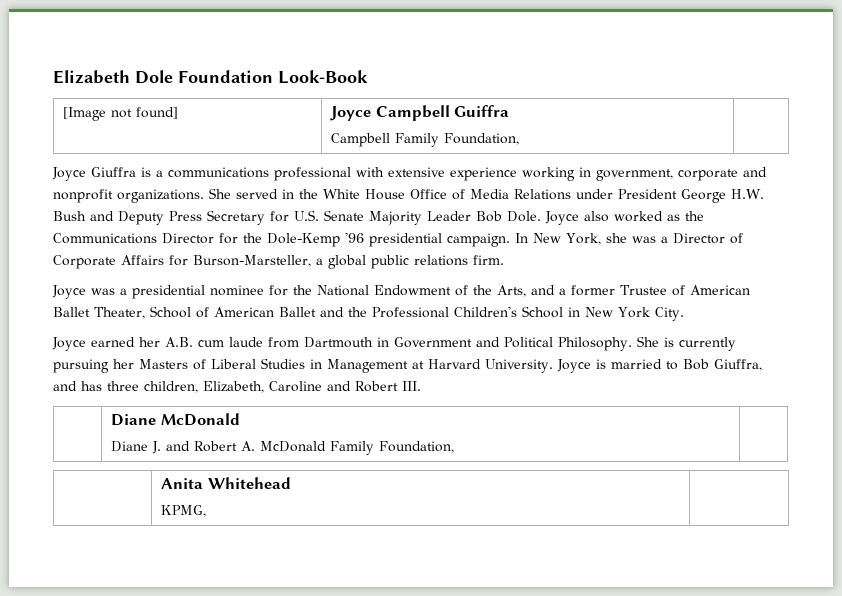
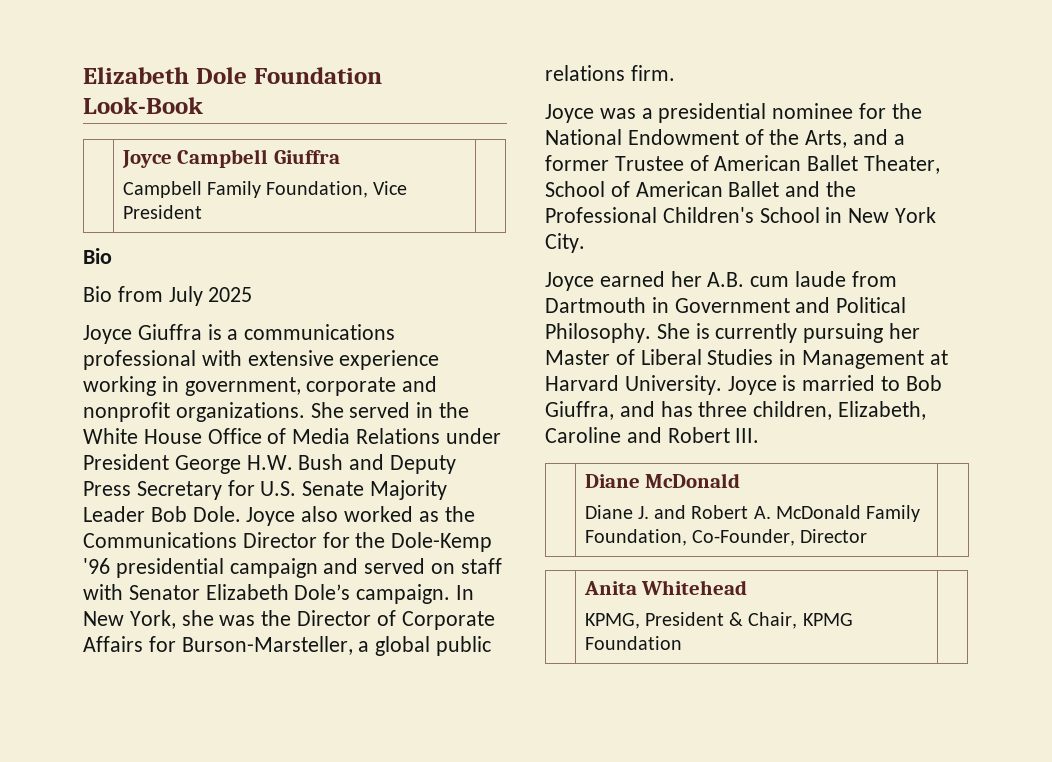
[63,107,179,121] [Image not found] -> (203, 105) none
[454,105,510,117] Guiffra -> [273,150,340,164] Giuffra
(520, 139) | -> [373,181,408,195] [122,205,202,219] [83,248,112,264] [83,286,253,306] Vice President | // Bio // Bio from July 2025
(442, 240) none -> [229,558,502,578] [83,584,351,600] campaign and served on staff with Senator Elizabeth Dole’s
[660,236,668,243] a -> [261,610,292,626] the
[139,359,188,369] Masters -> [545,350,610,365] Master
(455, 447) none -> [691,529,868,546] Co-Founder, Director
(207, 511) none -> [644,612,853,629] [584,636,682,650] President & Chair, KPMG Foundation

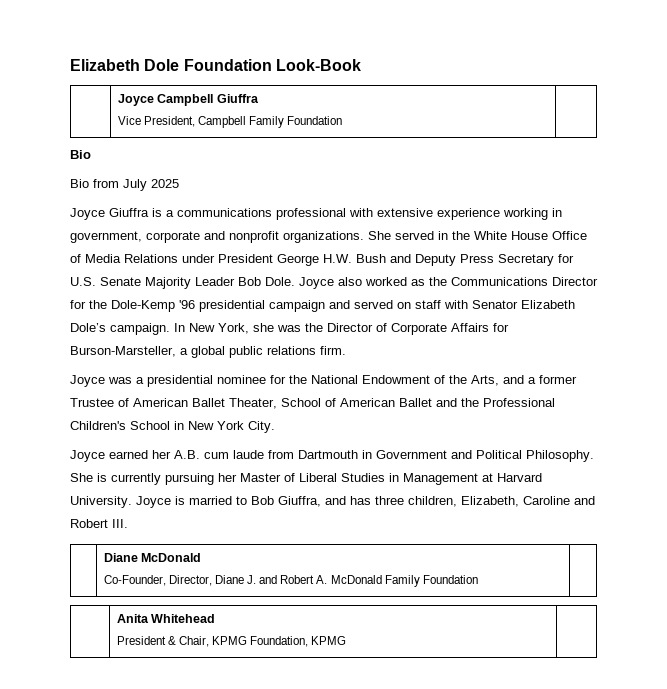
[122,181,408,198] [122,205,202,219] Campbell Family Foundation, Vice President -> [117,116,343,128] Vice President, Campbell Family Foundation
(741, 480) none -> [103,575,212,586] Co-Founder, Director,
[584,529,868,546] Foundation, Co-Founder, Director -> [422,575,478,584] Foundation
[584,613,640,629] KPMG, -> (216, 618) none
[584,636,682,650] Foundation -> [250,636,347,647] Foundation, KPMG

